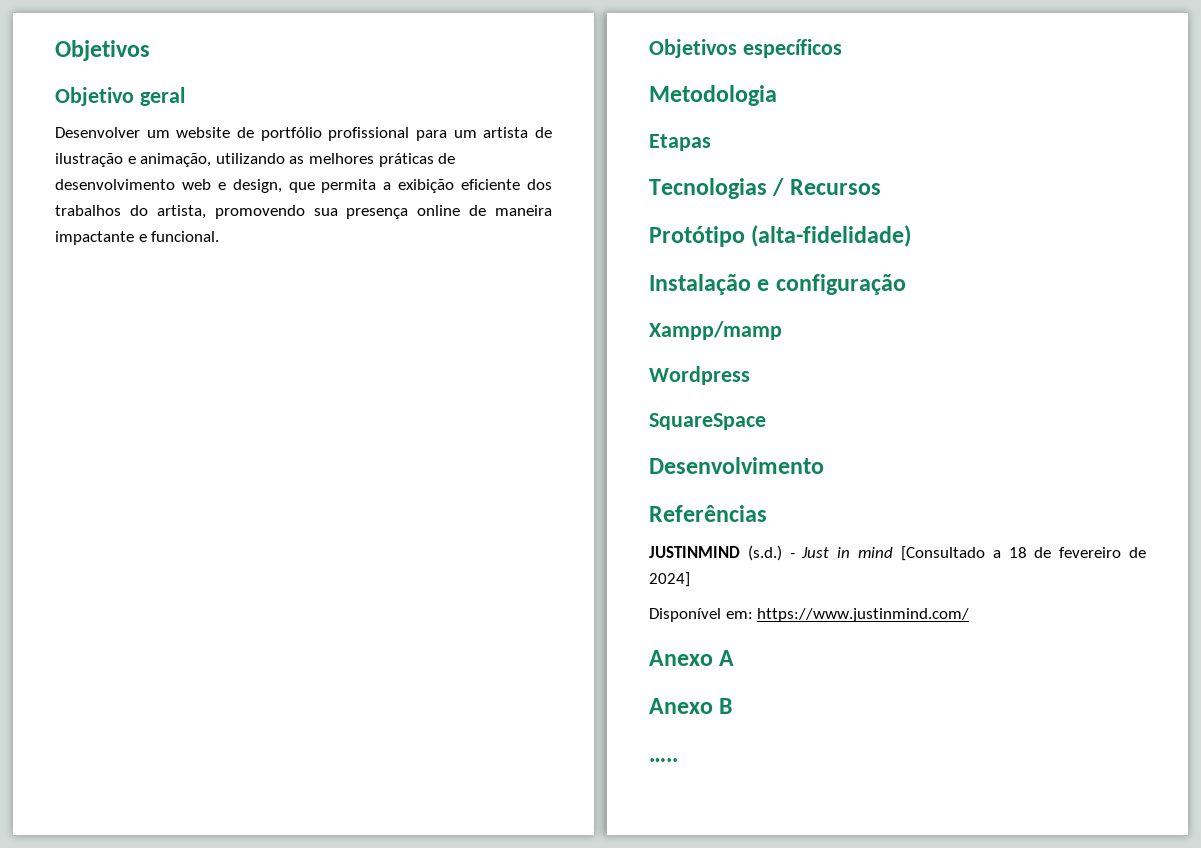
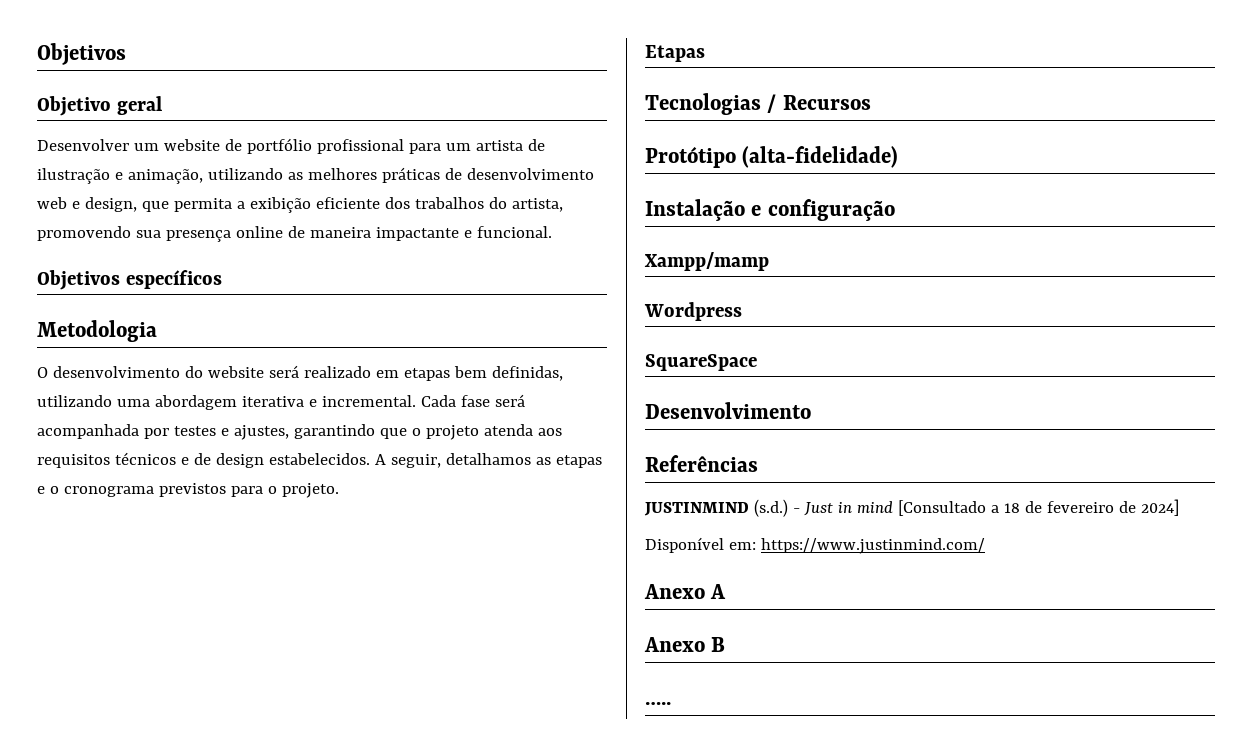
(777, 95) none -> [37,365,563,381] [37,394,525,410] [37,424,562,440] [37,452,602,468] [37,483,339,498] // O desenvolvimento do website será realizado em etapas bem definidas, utilizando uma abordagem iterativa e incremental. Cada fase será acompanhada por testes e ajustes, garantindo que o projeto atenda aos requisitos técnicos e de design estabelecidos. A seguir, detalhamos as etapas e o cronograma previstos para o projeto.

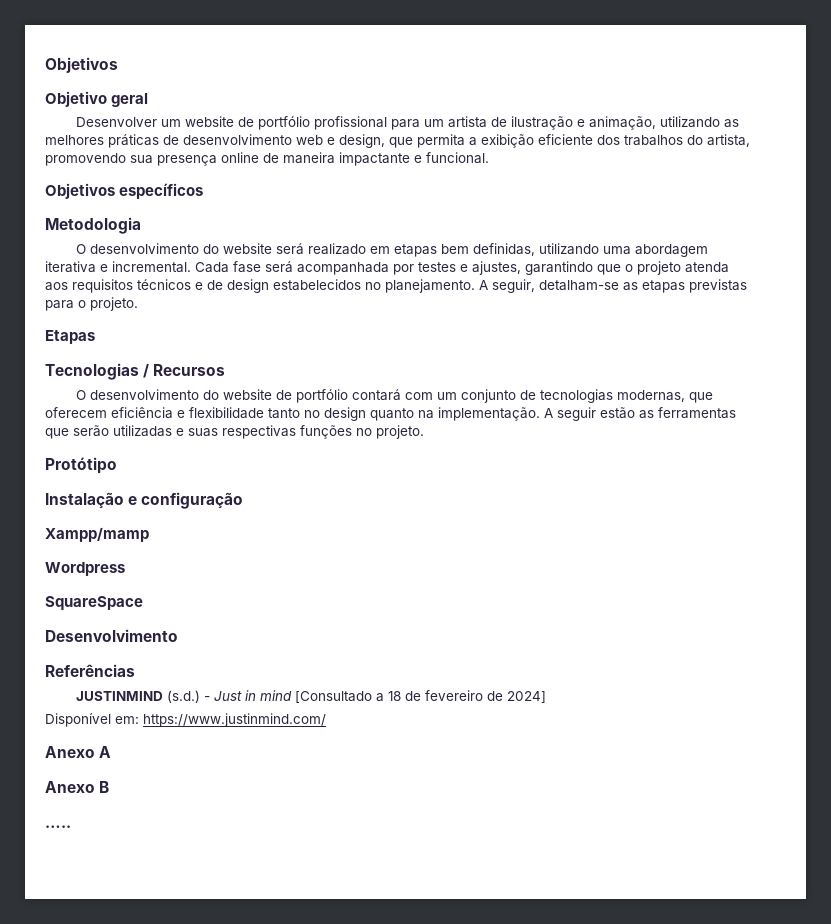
[268,453,370,465] estabelecidos. -> [273,279,475,293] estabelecidos no planejamento.
[445,453,531,465] detalhamos -> [539,280,619,291] detalham-se
[37,483,226,497] e o cronograma previstos -> [689,279,747,293] previstas
(871, 102) none -> [75,389,713,403] [45,407,736,421] [45,425,424,439] // O desenvolvimento do website de portfólio contará com um conjunto de tecnologias modernas, que oferecem eficiência e flexibilidade tanto no design quanto na implementação. A seguir estão as ferramentas que serão utilizadas e suas respectivas funções no projeto.
[742,146,899,168] (alta-fidelidade) -> (117, 465) none

